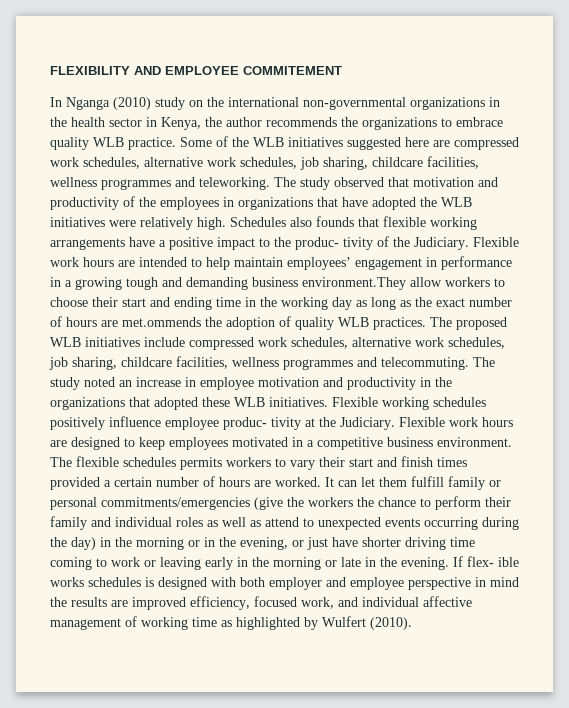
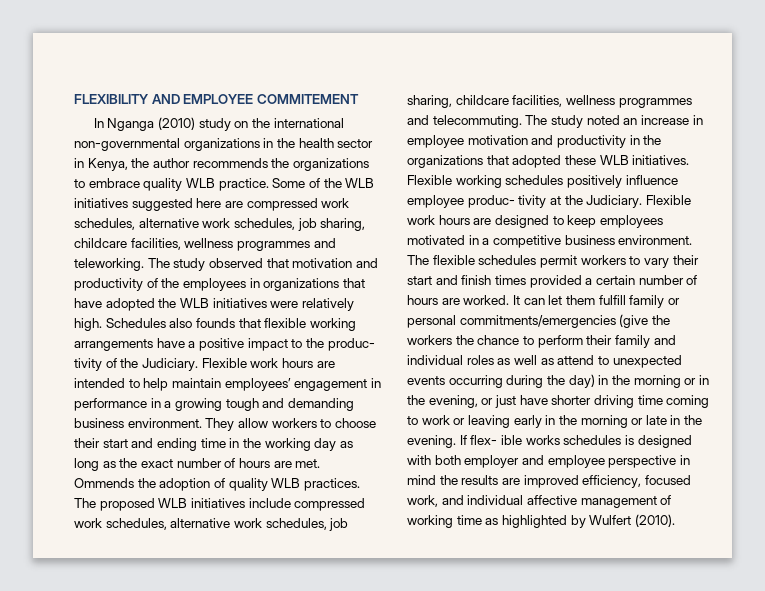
[302,277,406,290] environment.They -> [127,418,235,431] environment. They
[122,317,201,327] met.ommends -> [295,459,321,468] [74,478,134,488] met. Ommends
[180,457,222,470] permits -> [539,255,577,268] permit

